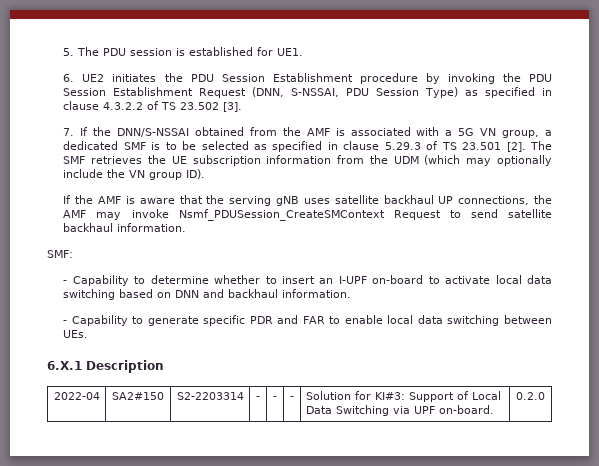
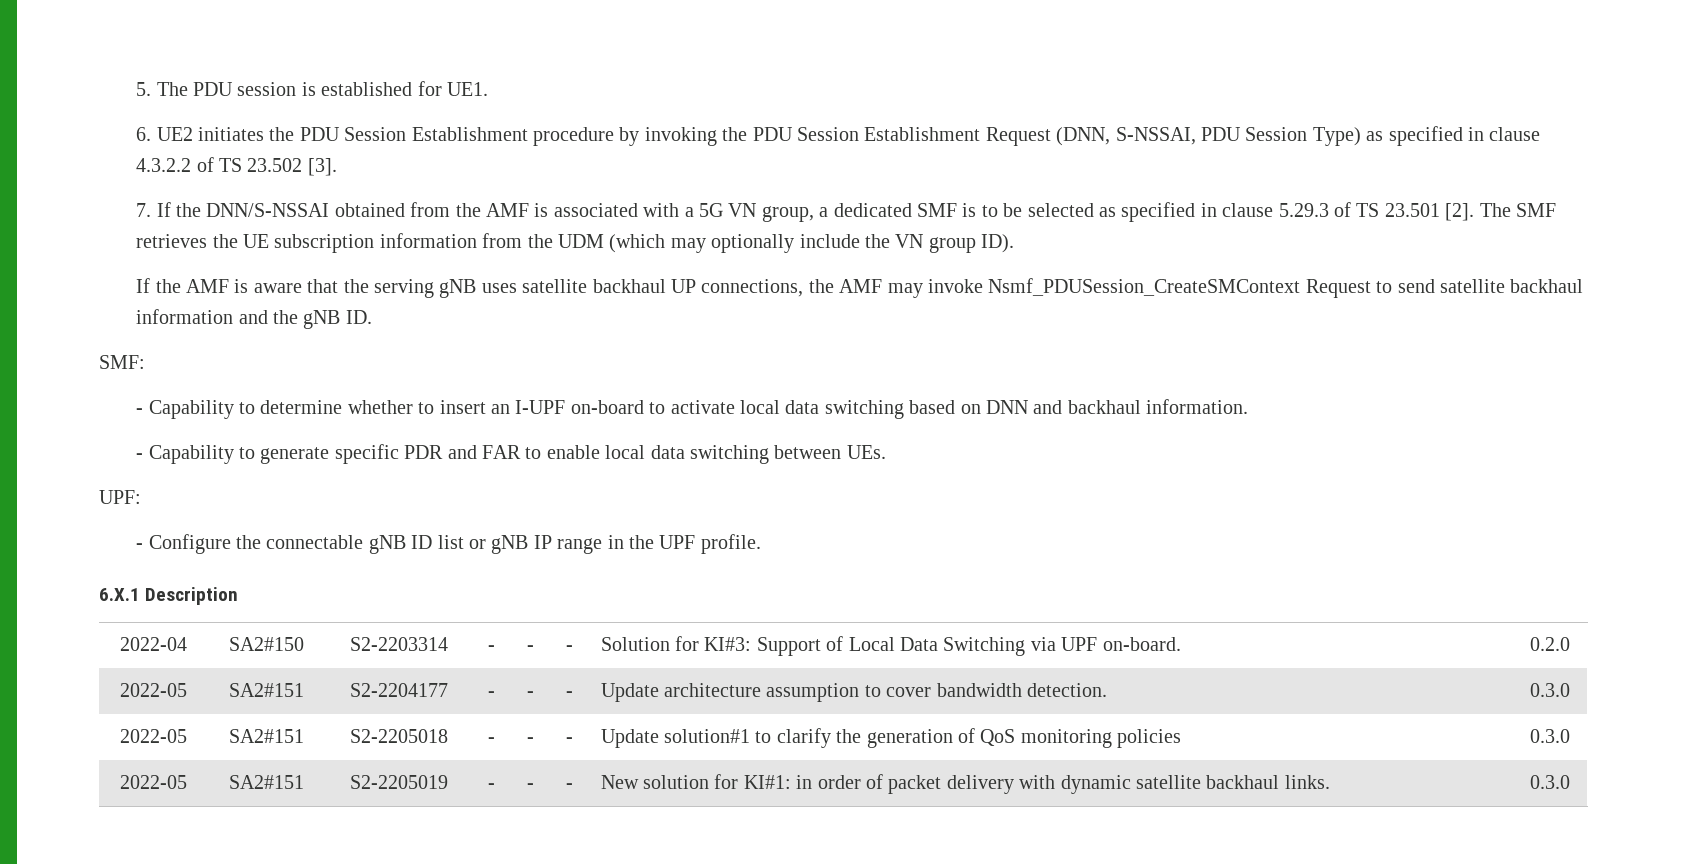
[117,223,187,232] information. -> [136,309,372,329] information and the gNB ID.
(89, 334) none -> [99,490,141,504] [136,534,761,554] // UPF: // - Configure the connectable gNB ID list or gNB IP range in the UPF profile.
(545, 396) none -> [120,683,187,697] [229,683,304,697] [349,683,448,697] [487,691,495,697] [526,691,534,697] [566,691,573,697] [600,683,1107,702] [1529,683,1570,697] [120,729,187,743] [229,729,304,743] [349,729,448,743] [487,737,495,743] [526,737,534,743] [566,737,573,743] [600,728,1182,748] [1529,729,1570,743] [120,775,187,789] [229,775,304,789] [349,775,448,789] [487,783,495,789] [526,783,534,789] [566,783,573,789] [600,774,1330,794] [1529,775,1570,789] // 2022-05 | SA2#151 | S2-2204177 | - | - | - | Update architecture assumption to cover bandwidth detection. | 0.3.0 // 2022-05 | SA2#151 | S2-2205018 | - | - | - | Update solution#1 to clarify the generation of QoS monitoring policies | 0.3.0 // 2022-05 | SA2#151 | S2-2205019 | - | - | - | New solution for KI#1: in order of packet delivery with dynamic satellite backhaul links. | 0.3.0

